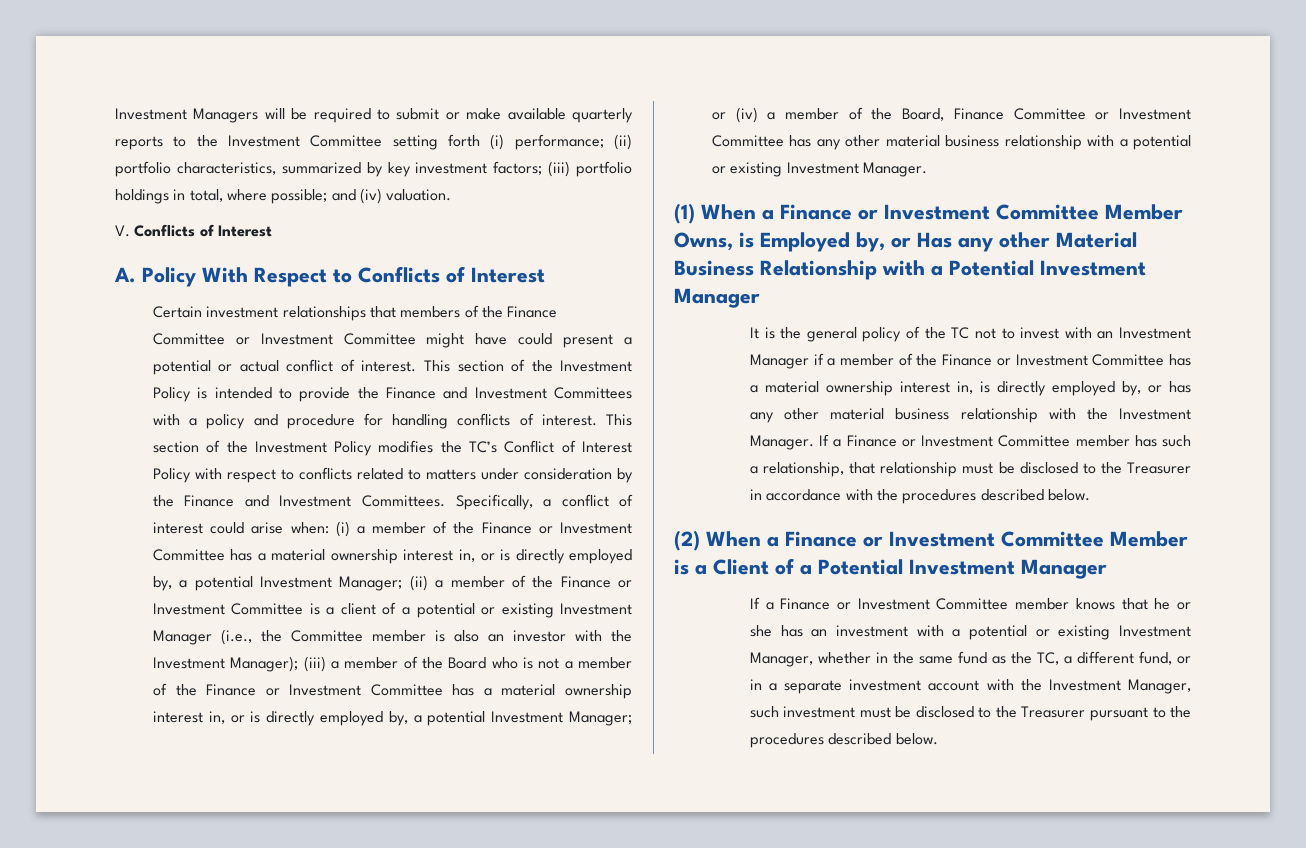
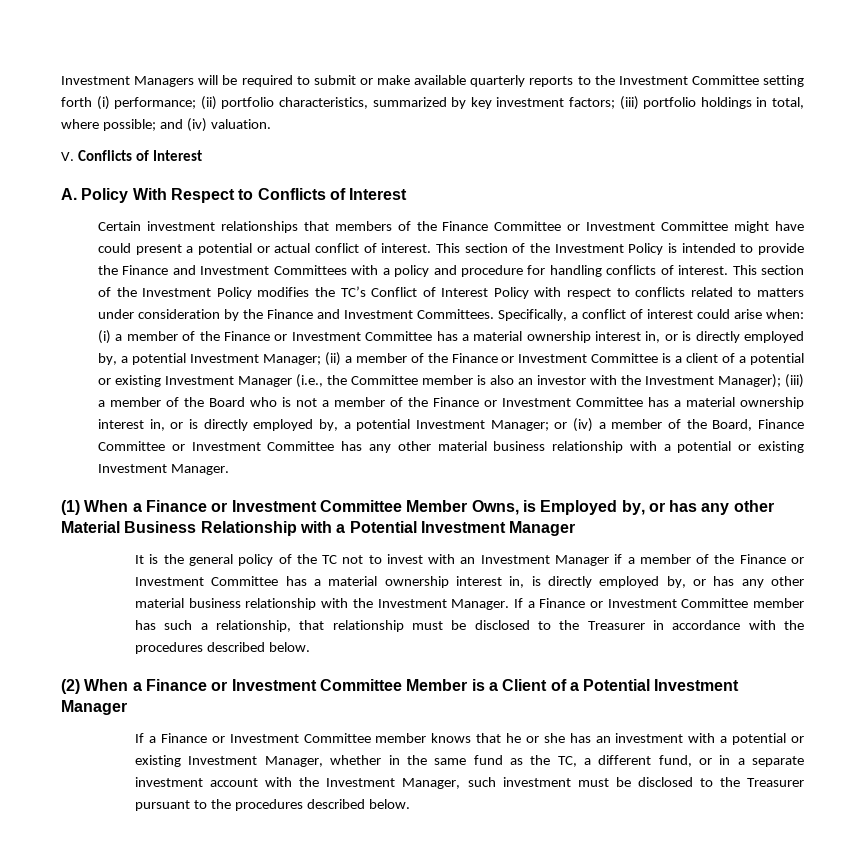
[917,232,952,248] Has -> [669,500,698,512] has

